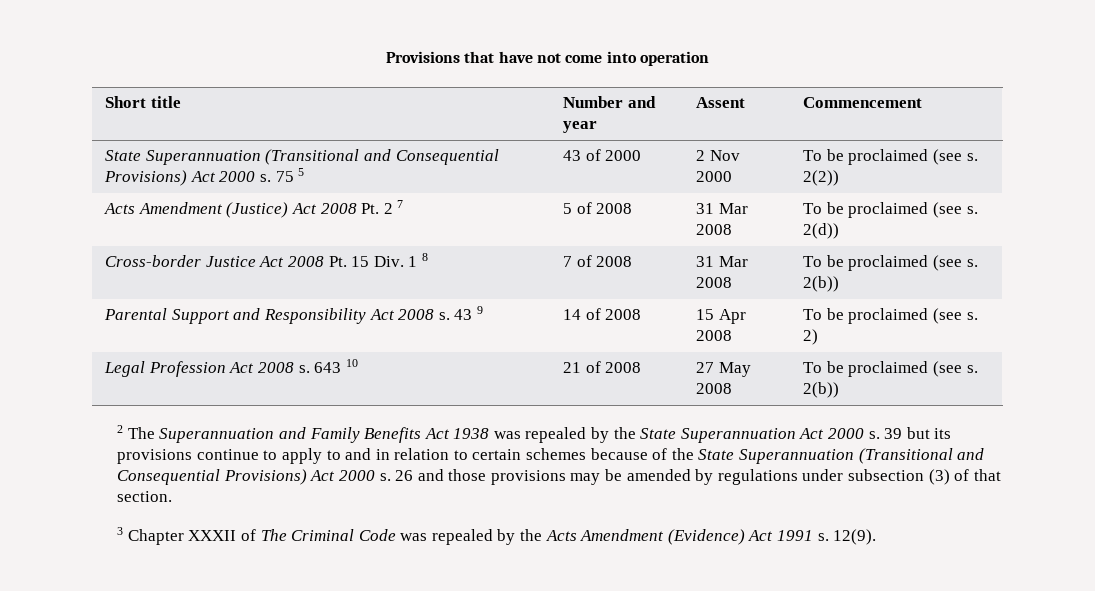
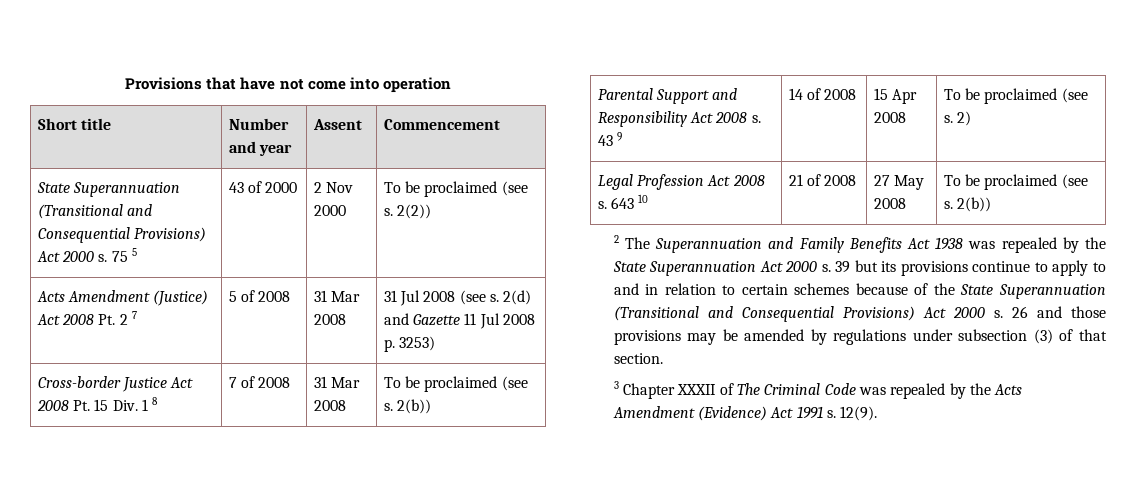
[803,202,978,218] [803,223,840,239] To be proclaimed (see s. 2(d)) -> [383,290,532,306] [383,313,535,329] [383,336,435,352] 31 Jul 2008 (see s. 2(d) and Gazette 11 Jul 2008 p. 3253)

